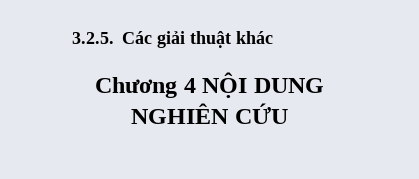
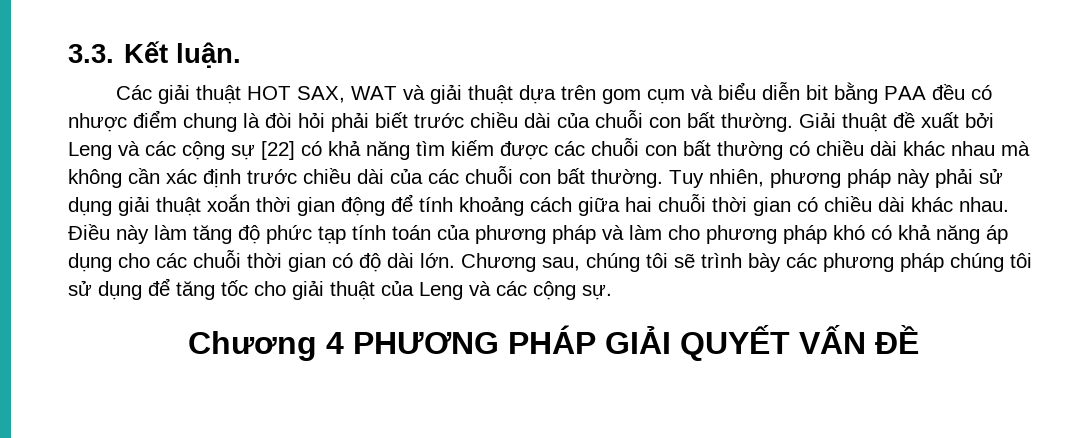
[72,31,273,48] [95,72,324,98] [131,103,288,124] 3.2.5. Các giải thuật khác // Chương 4 NỘI DUNG NGHIÊN CỨU -> [68,41,242,68] [116,82,993,104] [68,110,994,132] [68,138,1030,160] [68,166,1003,188] [68,194,1009,216] [68,224,1008,244] [68,250,1032,272] [68,278,612,300] [188,325,919,361] 3.3. Kết luận. // Các giải thuật HOT SAX, WAT và giải thuật dựa trên gom cụm và biểu diễn bit bằng PAA đều có nhược điểm chung là đòi hỏi phải biết trước chiều dài của chuỗi con bất thường. Giải thuật đề xuất bởi Leng và các cộng sự [22] có khả năng tìm kiếm được các chuỗi con bất thường có chiều dài khác nhau mà không cần xác định trước chiều dài của các chuỗi con bất thường. Tuy nhiên, phương pháp này phải sử dụng giải thuật xoắn thời gian động để tính khoảng cách giữa hai chuỗi thời gian có chiều dài khác nhau. Điều này làm tăng độ phức tạp tính toán của phương pháp và làm cho phương pháp khó có khả năng áp dụng cho các chuỗi thời gian có độ dài lớn. Chương sau, chúng tôi sẽ trình bày các phương pháp chúng tôi sử dụng để tăng tốc cho giải thuật của Leng và các cộng sự. // Chương 4 PHƯƠNG PHÁP GIẢI QUYẾT VẤN ĐỀ

